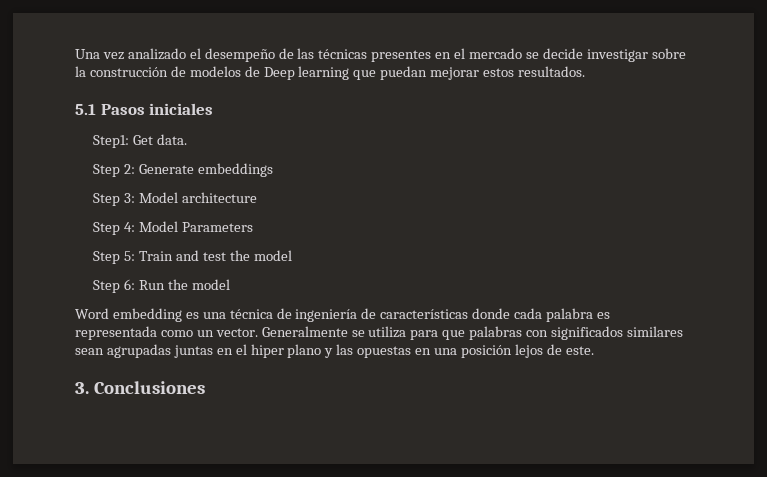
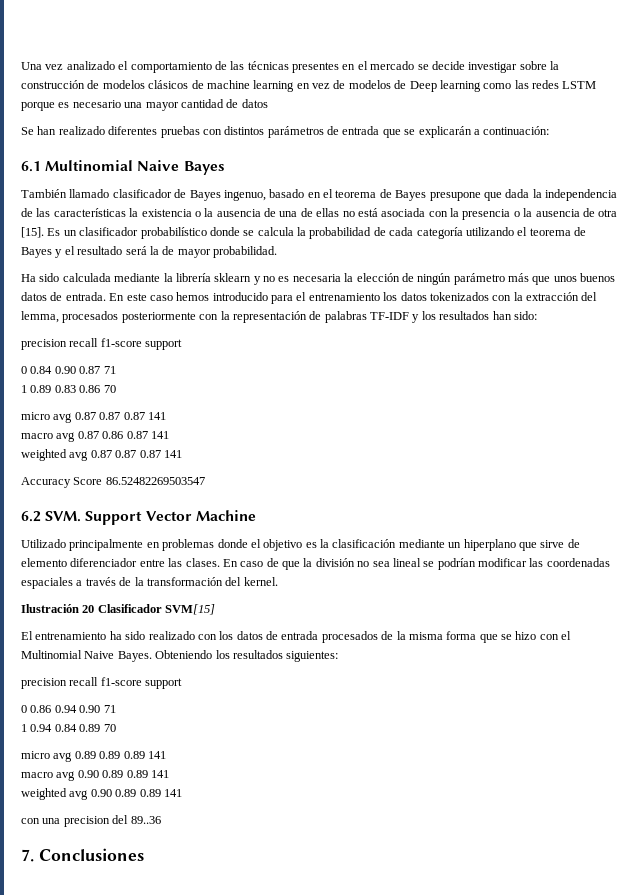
[204,48,275,62] desempeño -> [130,62,212,73] comportamiento
[244,66,586,80] [75,103,214,115] [93,134,187,148] [93,163,273,177] [93,192,257,206] [93,221,253,235] [93,250,292,264] [93,279,230,293] [75,308,610,322] [75,326,683,340] [75,344,594,358] [75,382,89,394] de Deep learning que puedan mejorar estos resultados. // 5.1 Pasos iniciales // Step1: Get data. // Step 2: Generate embeddings // Step 3: Model architecture // Step 4: Model Parameters // Step 5: Train and test the model // Step 6: Run the model // Word embedding es una técnica de ingeniería de características donde cada palabra es representada como un vector. Generalmente se utiliza para que palabras con significados similares sean agrupadas juntas en el hiper plano y las opuestas en una posición lejos de este. // 3. -> [148,80,597,92] [21,99,268,111] [21,126,550,138] [21,160,225,175] [21,189,617,201] [21,208,618,220] [21,227,586,239] [21,246,277,258] [21,273,616,285] [21,292,598,304] [21,311,537,323] [21,338,183,350] [21,366,116,374] [21,385,116,393] [21,412,166,423] [21,431,169,442] [21,449,182,461] [21,477,205,488] [21,510,256,525] [21,539,580,551] [21,558,610,570] [21,577,278,589] [21,604,216,615] [21,631,572,643] [21,650,339,662] [21,677,183,689] [21,705,116,713] [21,724,116,732] [21,751,166,762] [21,770,169,781] [21,788,182,800] [21,815,161,827] [21,849,34,862] clásicos de machine learning en vez de modelos de Deep learning como las redes LSTM porque es necesario una mayor cantidad de datos // Se han realizado diferentes pruebas con distintos parámetros de entrada que se explicarán a continuación: // 6.1 Multinomial Naive Bayes // También llamado clasificador de Bayes ingenuo, basado en el teorema de Bayes presupone que dada la independencia de las características la existencia o la ausencia de una de ellas no está asociada con la presencia o la ausencia de otra [15]. Es un clasificador probabilístico donde se calcula la probabilidad de cada categoría utilizando el teorema de Bayes y el resultado será la de mayor probabilidad. // Ha sido calculada mediante la librería sklearn y no es necesaria la elección de ningún parámetro más que unos buenos datos de entrada. En este caso hemos introducido para el entrenamiento los datos tokenizados con la extracción del lemma, procesados posteriormente con la representación de palabras TF-IDF y los resultados han sido: // precision recall f1-score support // 0 0.84 0.90 0.87 71 // 1 0.89 0.83 0.86 70 // micro avg 0.87 0.87 0.87 141 // macro avg 0.87 0.86 0.87 141 // weighted avg 0.87 0.87 0.87 141 // Accuracy Score 86.52482269503547 // 6.2 SVM. Support Vector Machine // Utilizado principalmente en problemas donde el objetivo es la clasificación mediante un hiperplano que sirve de elemento diferenciador entre las clases. En caso de que la división no sea lineal se podrían modificar las coordenadas espaciales a través de la transformación del kernel. // Ilustración 20 Clasificador SVM[15] // El entrenamiento ha sido realizado con los datos de entrada procesados de la misma forma que se hizo con el Multinomial Naive Bayes. Obteniendo los resultados siguientes: // precision recall f1-score support // 0 0.86 0.94 0.90 71 // 1 0.94 0.84 0.89 70 // micro avg 0.89 0.89 0.89 141 // macro avg 0.90 0.89 0.89 141 // weighted avg 0.90 0.89 0.89 141 // con una precision del 89..36 // 7.

